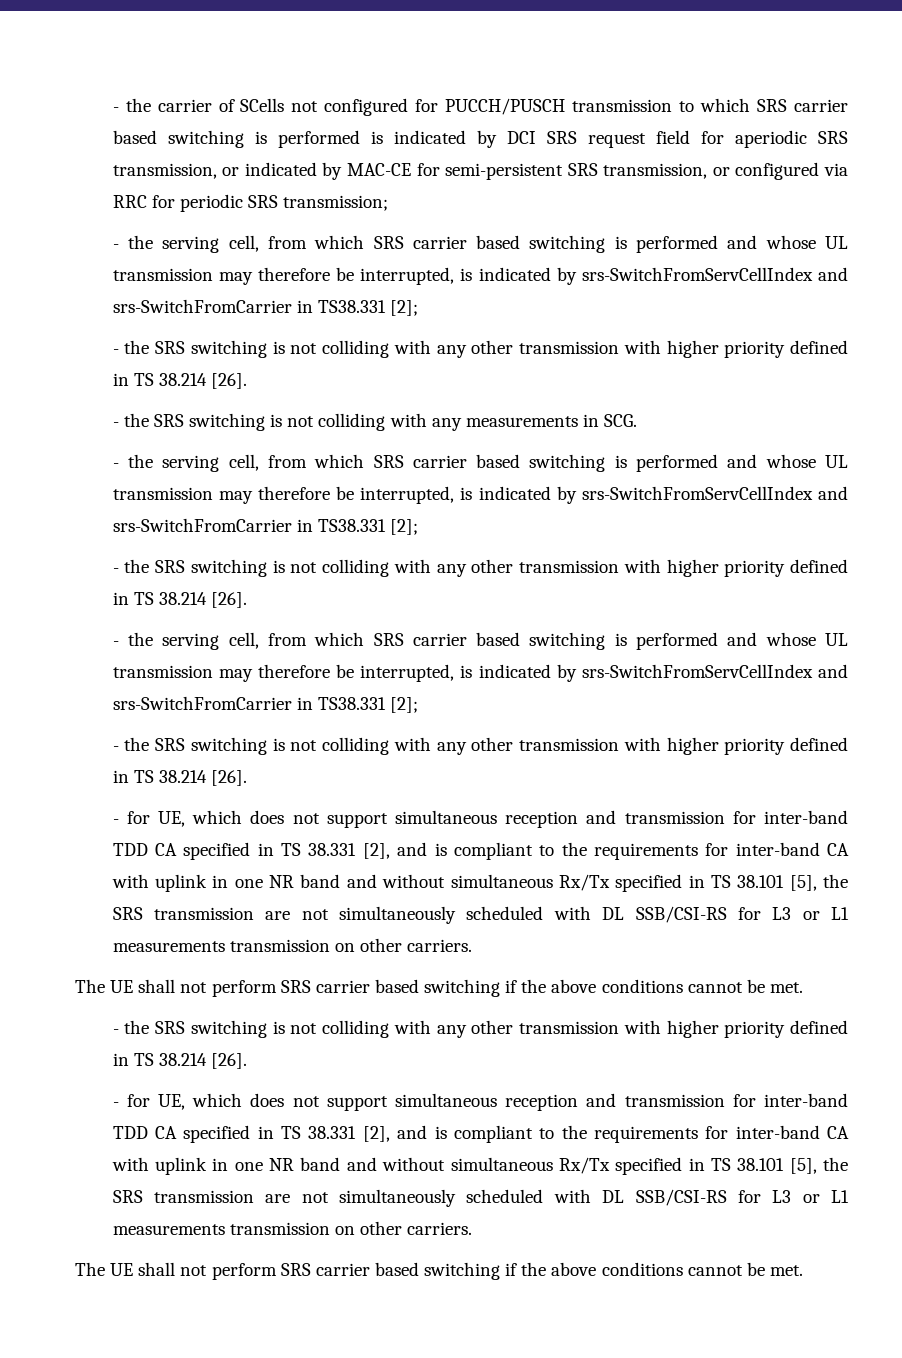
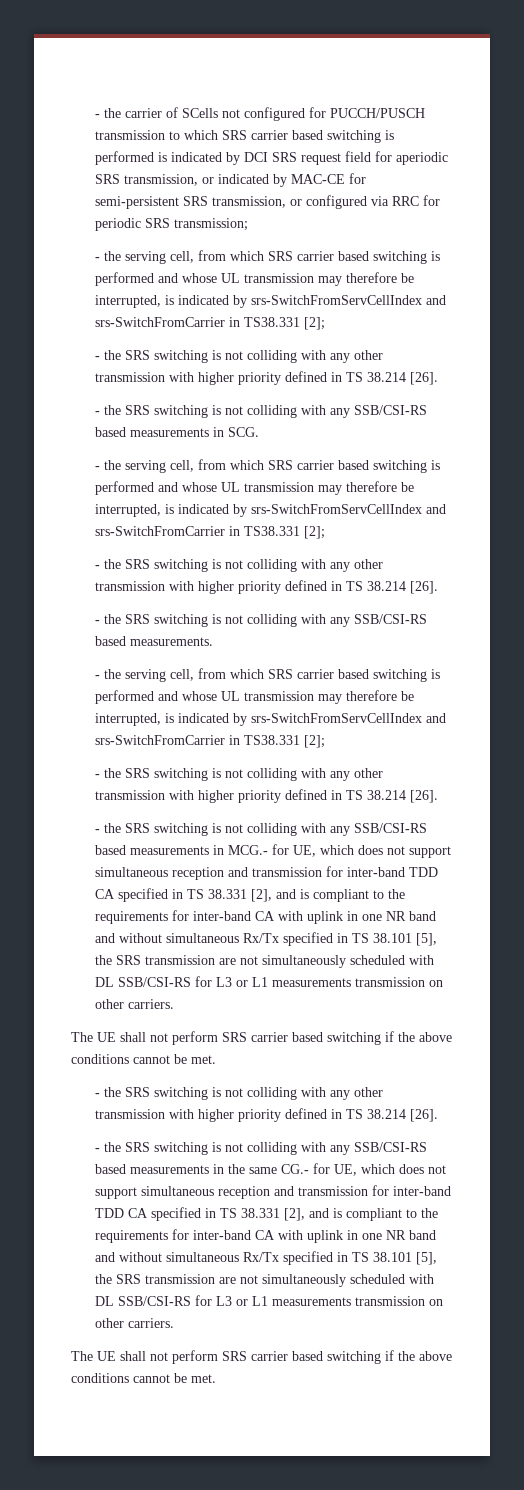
(462, 424) none -> [354,405,428,415] [95,427,127,437] SSB/CSI-RS based
(248, 600) none -> [95,614,428,627] [95,636,214,646] // - the SRS switching is not colliding with any SSB/CSI-RS based measurements.
(119, 821) none -> [104,823,428,836] [95,845,269,855] the SRS switching is not colliding with any SSB/CSI-RS based measurements in MCG.-
(119, 1104) none -> [104,1142,428,1155] [95,1164,310,1174] the SRS switching is not colliding with any SSB/CSI-RS based measurements in the same CG.-

